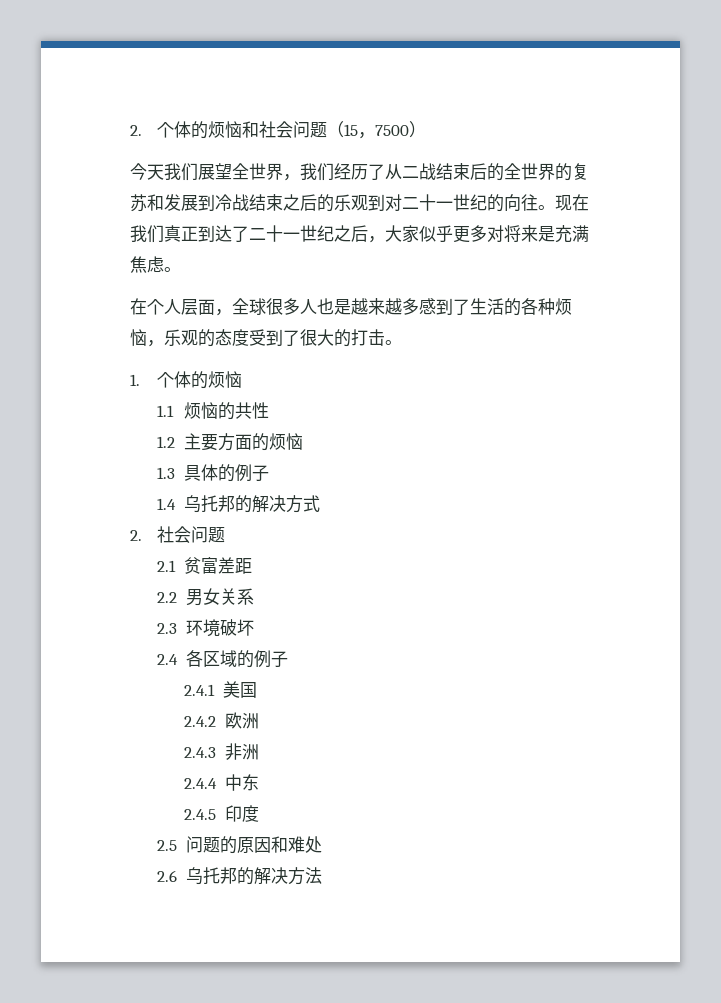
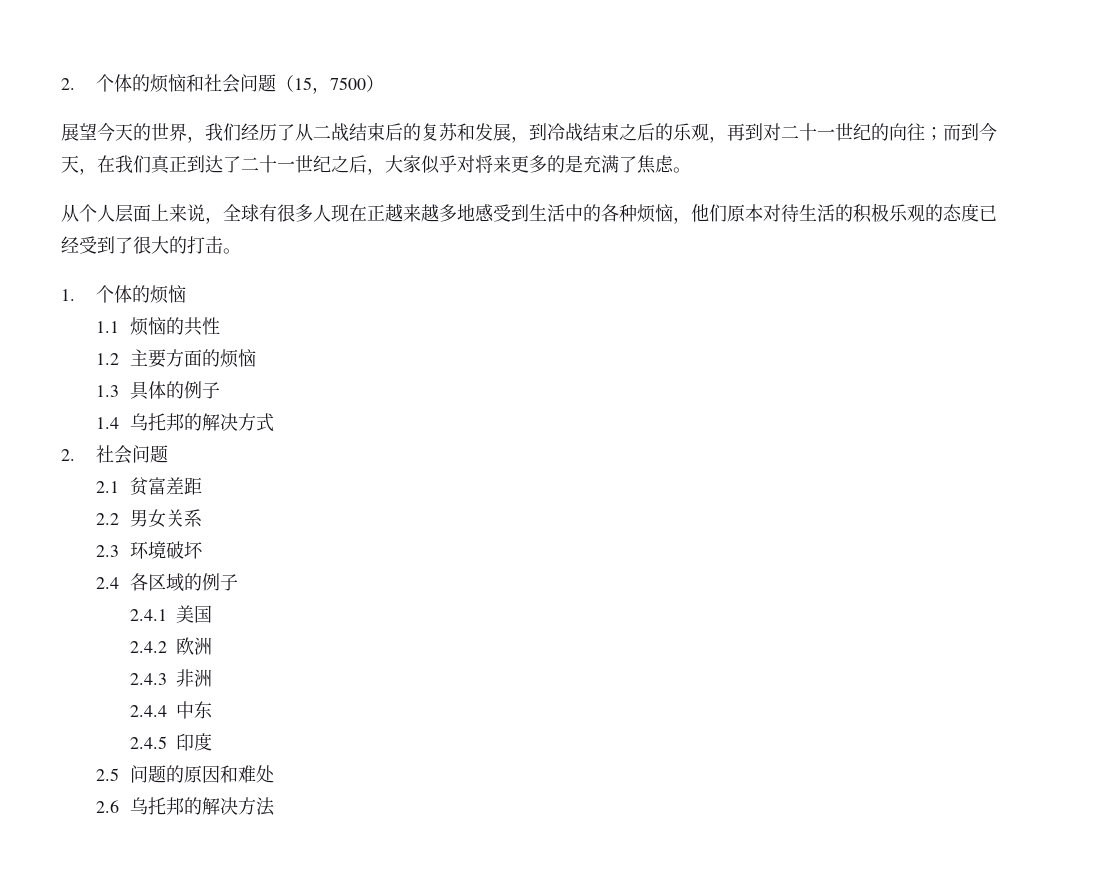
[130,163,249,181] 今天我们展望全 -> [61,123,151,142] 展望今天的
[504,163,572,181] 全世界的 -> (421, 132) none
(198, 203) none -> [511,136,529,143] ，
(368, 203) none -> [709,123,745,143] ，再
[538,195,572,211] 。现 -> [925,123,997,142] [61,155,97,175] ；而到今天，
[453,225,589,243] 更多对将来是充满 -> [457,155,637,173] 对将来更多的是充满了
[130,298,147,315] 在 -> [61,204,79,222] 从
[215,298,572,316] [130,329,164,347] ，全球很多人也是越来越多感到了生活的各种烦恼， -> [151,203,889,224] 上来说，全球有很多人现在正越来越多地感受到生活中的各种烦恼，他们原本对待生活的积极
(249, 337) none -> [979,205,997,221] [61,236,79,253] 已经

